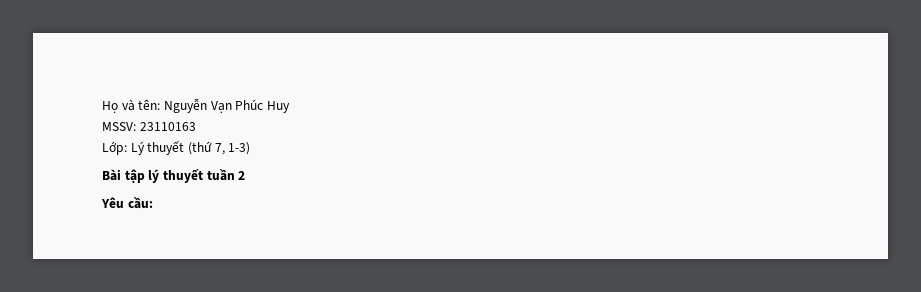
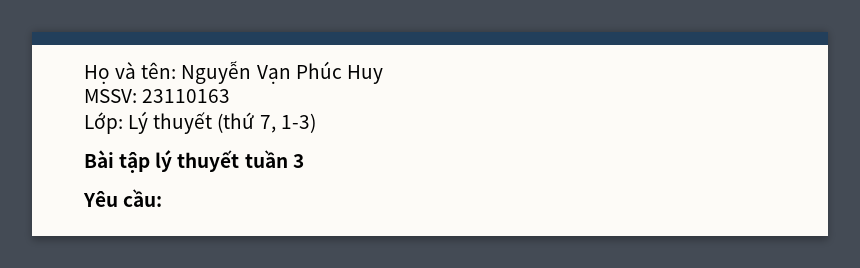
[238,171,246,180] 2 -> [292,154,304,168] 3

